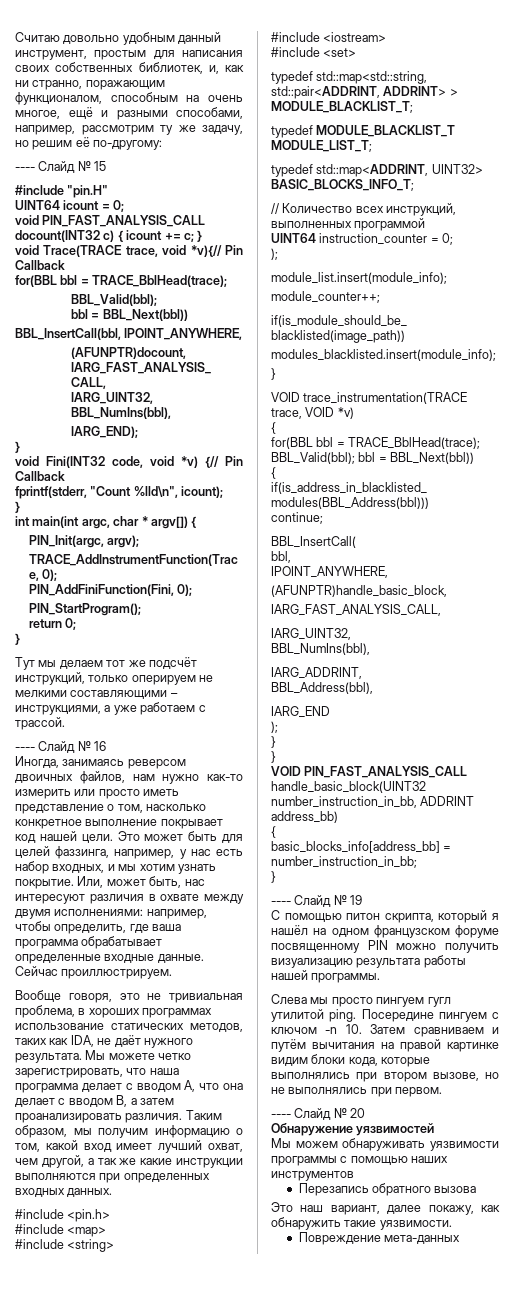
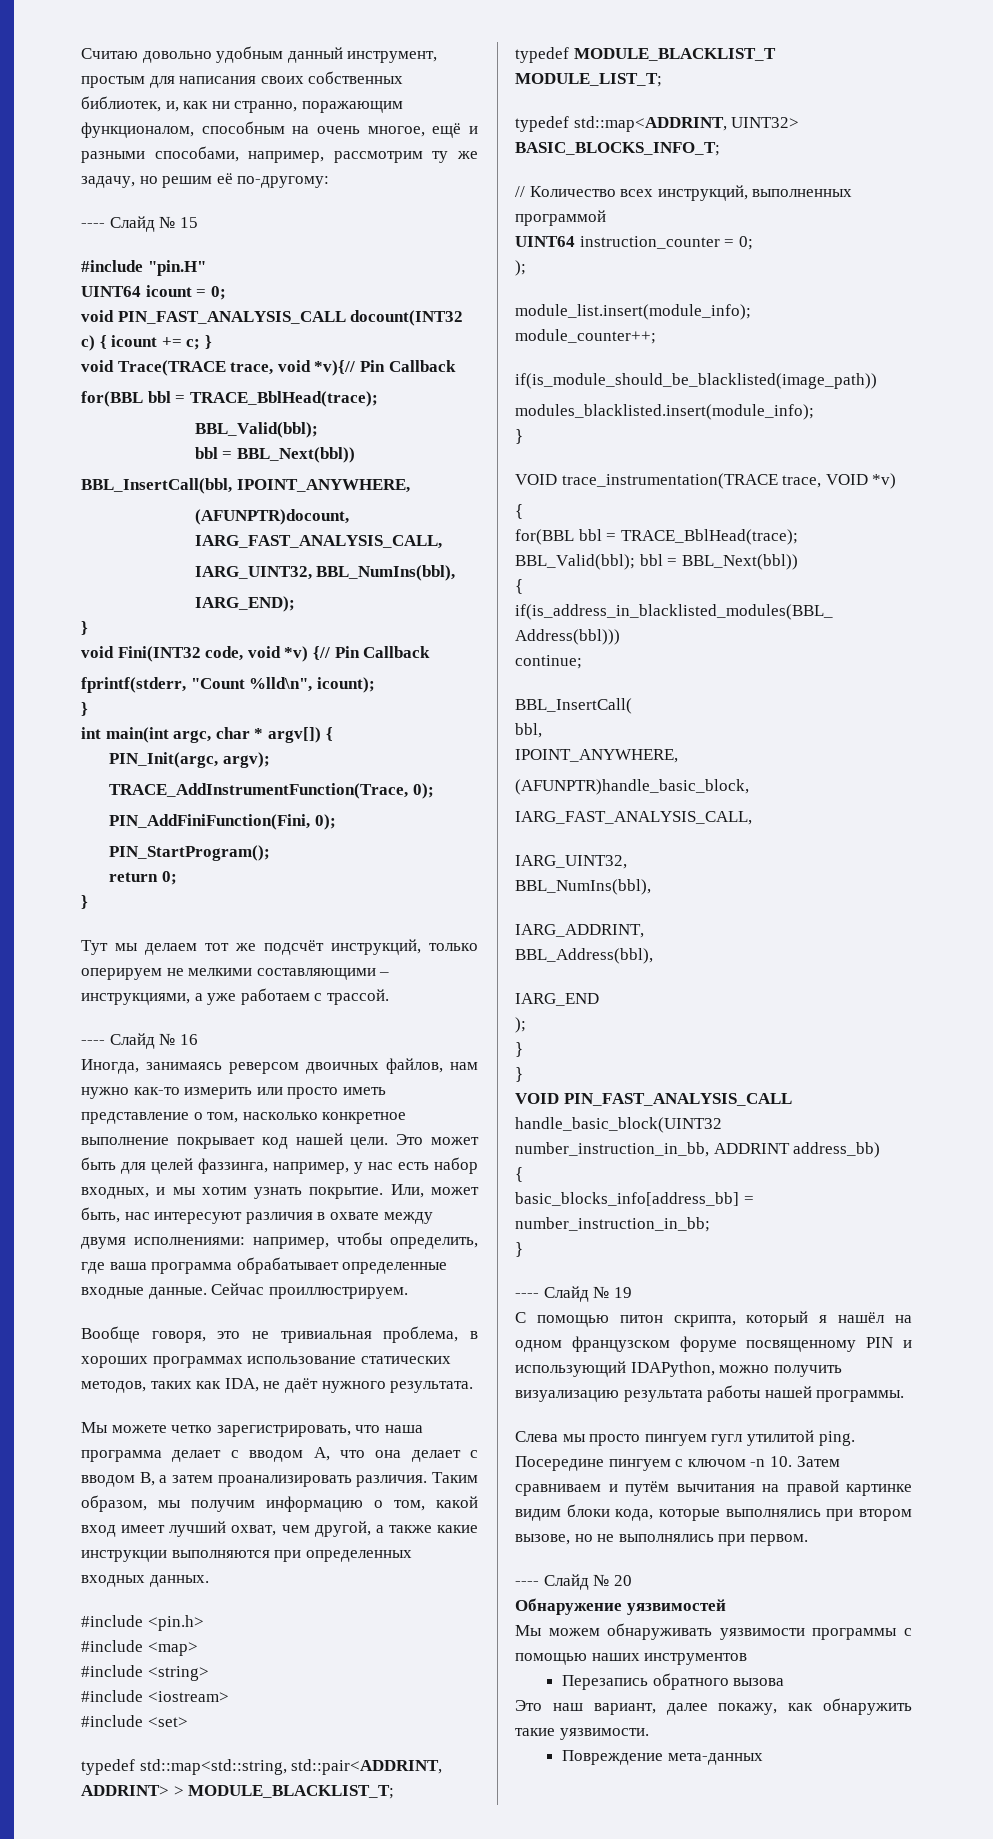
(82, 1058) none -> (474, 1387) //
[97,1158,137,1165] так же -> [388,1525,432,1533] также
(388, 945) none -> [903,1340,912,1348] [515,1361,715,1377] и использующий IDAPython,

